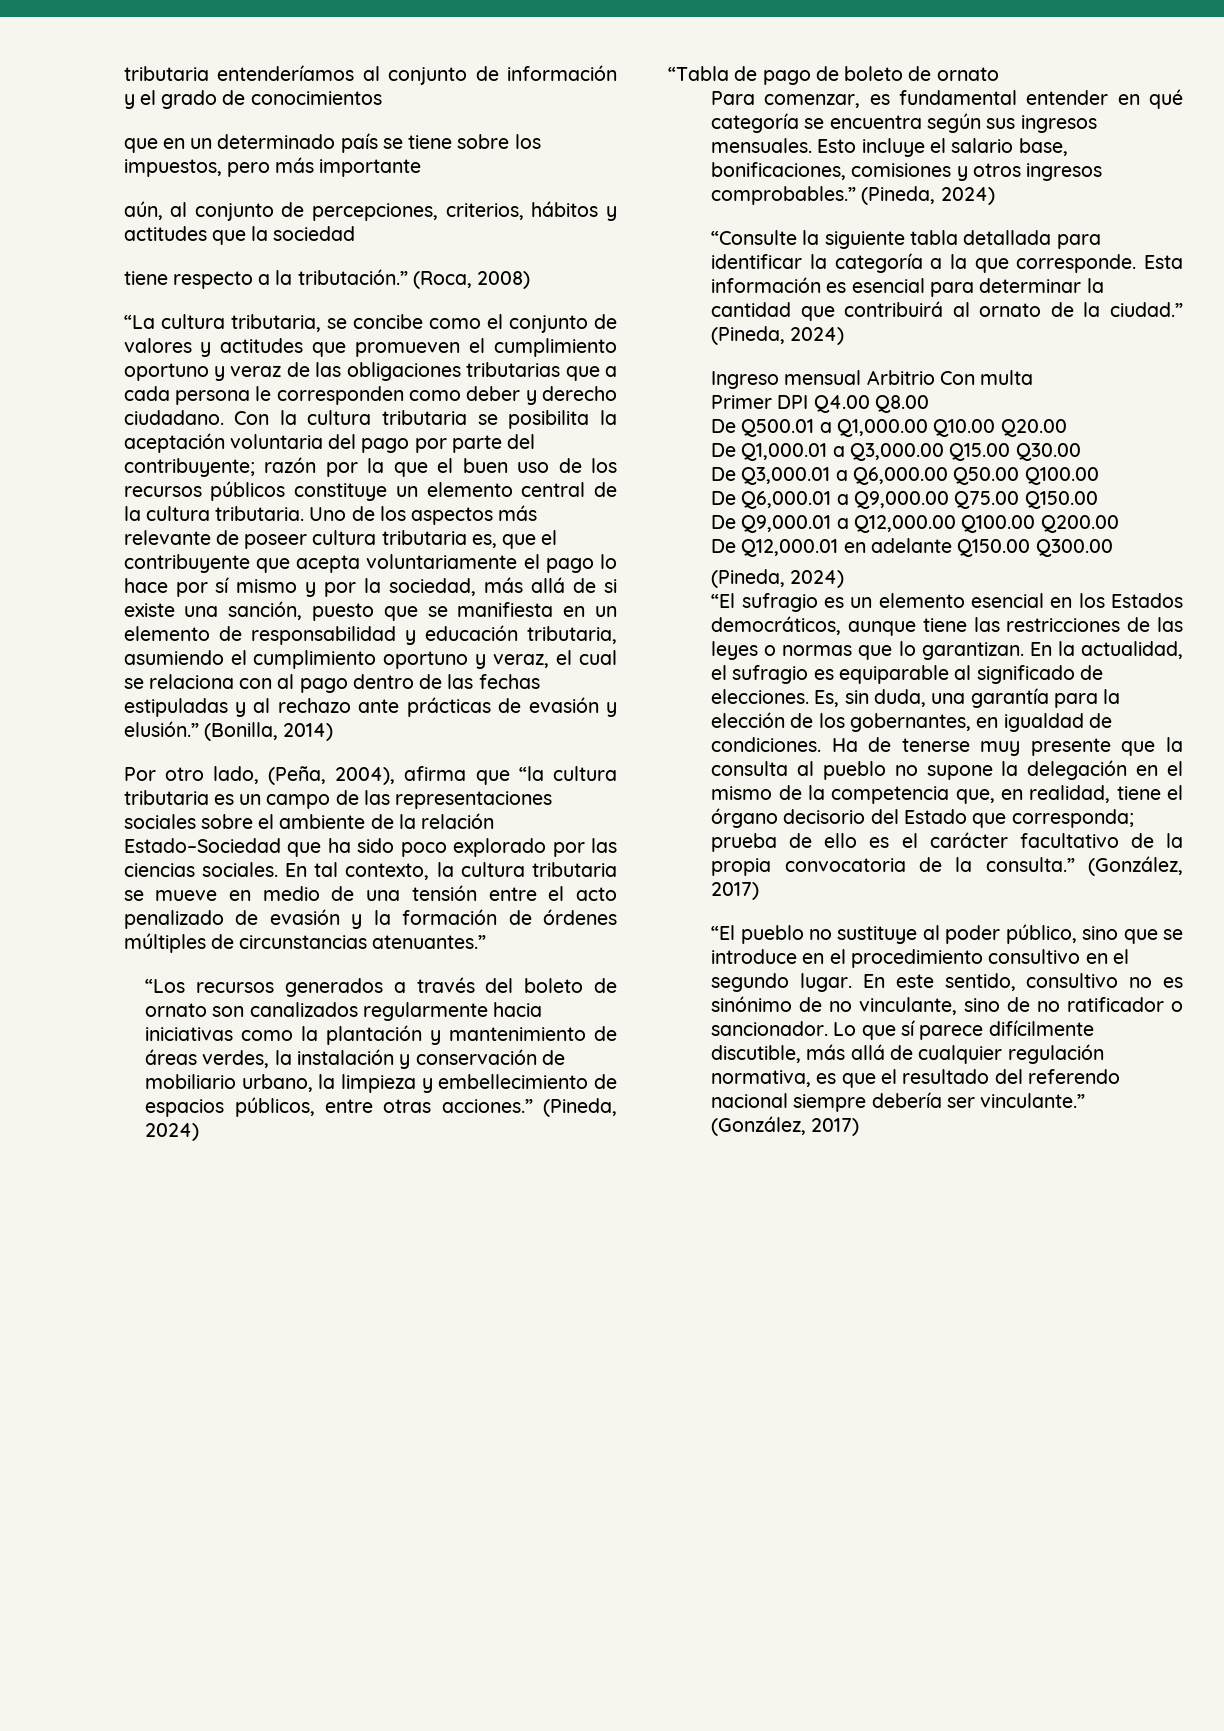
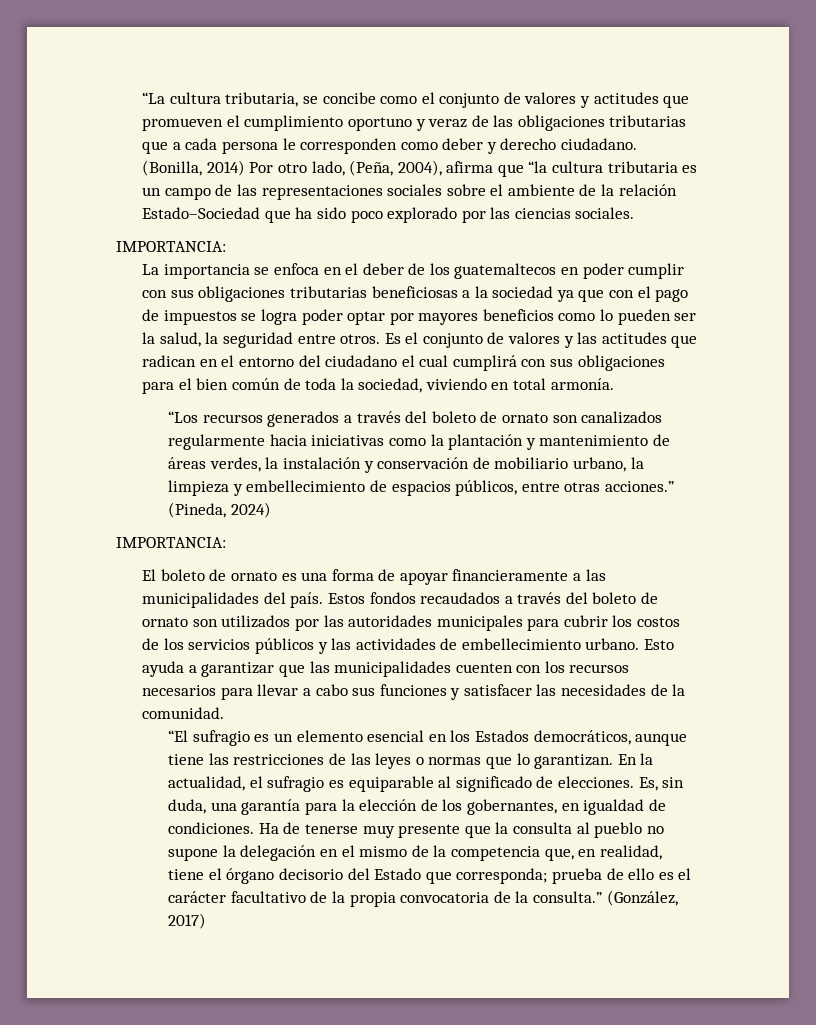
[123,65,617,85] [123,90,382,109] [123,133,541,153] [123,157,422,177] [123,201,617,221] [123,226,356,245] [123,269,531,289] tributaria entenderíamos al conjunto de información y el grado de conocimientos // que en un determinado país se tiene sobre los impuestos, pero más importante // aún, al conjunto de percepciones, criterios, hábitos y actitudes que la sociedad // tiene respecto a la tributación.” (Roca, 2008) // -> (142, 98) none
[234,410,617,429] [123,433,536,453] [123,457,617,477] [123,481,617,501] [123,505,538,525] [123,530,558,549] [123,554,617,573] [123,577,617,597] [123,601,617,621] [123,625,617,645] [123,650,617,669] [123,674,540,693] [123,697,617,717] [123,721,199,737] Con la cultura tributaria se posibilita la aceptación voluntaria del pago por parte del contribuyente; razón por la que el buen uso de los recursos públicos constituye un elemento central de la cultura tributaria. Uno de los aspectos más relevante de poseer cultura tributaria es, que el contribuyente que acepta voluntariamente el pago lo hace por sí mismo y por la sociedad, más allá de si existe una sanción, puesto que se manifiesta en un elemento de responsabilidad y educación tributaria, asumiendo el cumplimiento oportuno y veraz, el cual se relaciona con al pago dentro de las fechas estipuladas y al rechazo ante prácticas de evasión y elusión.” -> (638, 144) none
(334, 732) // -> (245, 168) none
[284,862,617,880] [123,885,617,901] [123,909,617,929] [123,933,487,953] En tal contexto, la cultura tributaria se mueve en medio de una tensión entre el acto penalizado de evasión y la formación de órdenes múltiples de circunstancias atenuantes.” -> [116,241,226,252] [142,263,685,279] [142,286,689,302] [142,309,697,325] [142,332,698,348] [142,355,665,371] [142,378,614,394] // IMPORTANCIA: // La importancia se enfoca en el deber de los guatemaltecos en poder cumplir con sus obligaciones tributarias beneficiosas a la sociedad ya que con el pago de impuestos se logra poder optar por mayores beneficios como lo pueden ser la salud, la seguridad entre otros. Es el conjunto de valores y las actitudes que radican en el entorno del ciudadano el cual cumplirá con sus obligaciones para el bien común de toda la sociedad, viviendo en total armonía.
[668,66,999,85] [711,89,1183,109] [711,113,1097,133] [711,138,1068,157] [711,162,1103,181] [711,186,995,205] [711,230,1101,249] [711,253,1183,273] [711,277,1104,297] [711,301,1183,321] [711,326,845,345] [711,370,1034,389] [711,395,929,413] [711,419,1067,437] [711,443,1081,461] [711,467,1099,485] [711,491,1098,509] [711,515,1119,533] [711,538,1113,557] [711,569,845,588] “Tabla de pago de boleto de ornato // Para comenzar, es fundamental entender en qué categoría se encuentra según sus ingresos mensuales. Esto incluye el salario base, bonificaciones, comisiones y otros ingresos comprobables.” (Pineda, 2024) // “Consulte la siguiente tabla detallada para identificar la categoría a la que corresponde. Esta información es esencial para determinar la cantidad que contribuirá al ornato de la ciudad.” (Pineda, 2024) // Ingreso mensual Arbitrio Con multa // Primer DPI Q4.00 Q8.00 // De Q500.01 a Q1,000.00 Q10.00 Q20.00 // De Q1,000.01 a Q3,000.00 Q15.00 Q30.00 // De Q3,000.01 a Q6,000.00 Q50.00 Q100.00 // De Q6,000.01 a Q9,000.00 Q75.00 Q150.00 // De Q9,000.01 a Q12,000.00 Q100.00 Q200.00 // De Q12,000.01 en adelante Q150.00 Q300.00 // (Pineda, 2024) -> [116,537,226,548] [142,569,606,585] [142,592,659,608] [142,615,681,631] [142,638,675,654] [142,661,630,677] [142,684,686,700] [142,707,225,719] IMPORTANCIA: // El boleto de ornato es una forma de apoyar financieramente a las municipalidades del país. Estos fondos recaudados a través del boleto de ornato son utilizados por las autoridades municipales para cubrir los costos de los servicios públicos y las actividades de embellecimiento urbano. Esto ayuda a garantizar que las municipalidades cuenten con los recursos necesarios para llevar a cabo sus funciones y satisfacer las necesidades de la comunidad.
[711,924,1183,944] [711,949,1129,968] [711,973,1183,992] [711,996,1183,1015] [711,1020,1094,1040] [711,1044,1104,1064] [711,1069,1120,1088] [711,1092,1086,1112] [711,1116,860,1136] // “El pueblo no sustituye al poder público, sino que se introduce en el procedimiento consultivo en el segundo lugar. En este sentido, consultivo no es sinónimo de no vinculante, sino de no ratificador o sancionador. Lo que sí parece difícilmente discutible, más allá de cualquier regulación normativa, es que el resultado del referendo nacional siempre debería ser vinculante.” (González, 2017) -> (207, 921) none

